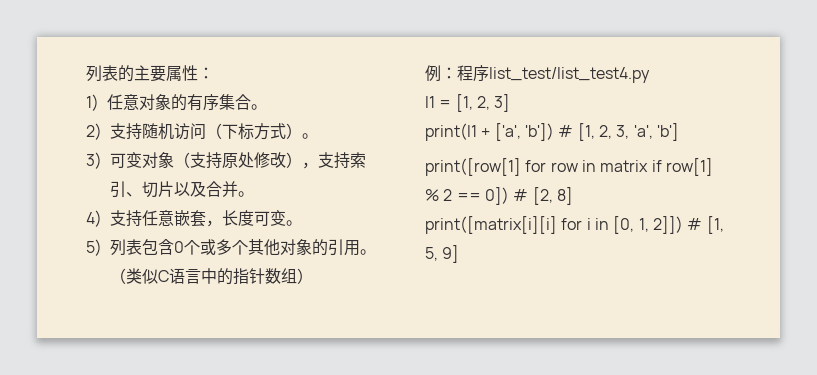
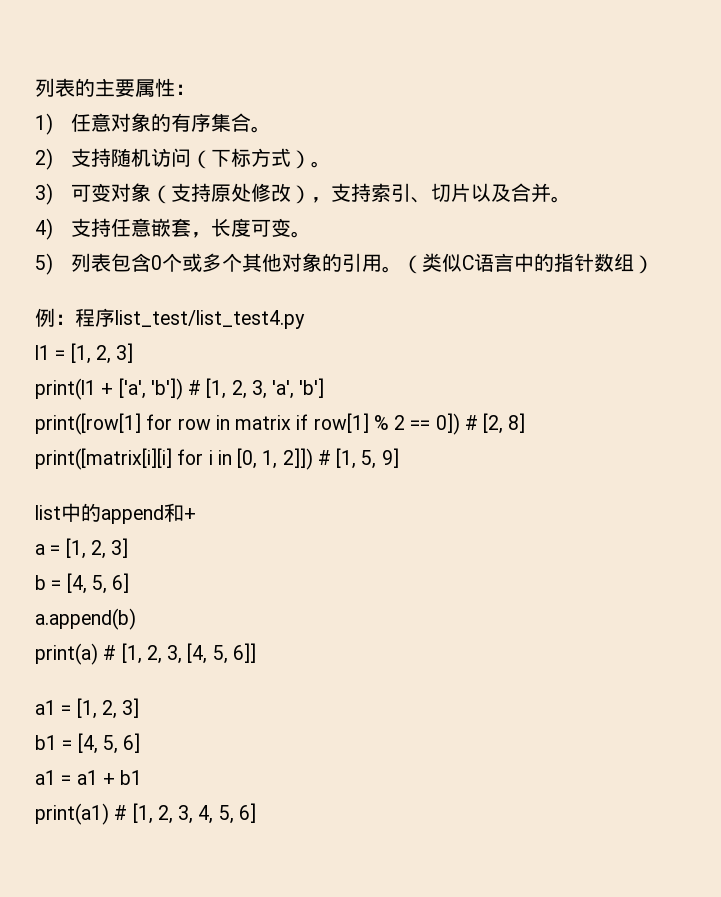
(460, 254) none -> [35,503,196,524] [35,538,129,559] [35,573,130,594] [35,608,136,630] [35,643,256,665] [35,698,140,719] [35,733,141,754] [35,770,143,785] [35,803,256,825] // list中的append和+ // a = [1, 2, 3] // b = [4, 5, 6] // a.append(b) // print(a) # [1, 2, 3, [4, 5, 6]] // a1 = [1, 2, 3] // b1 = [4, 5, 6] // a1 = a1 + b1 // print(a1) # [1, 2, 3, 4, 5, 6]

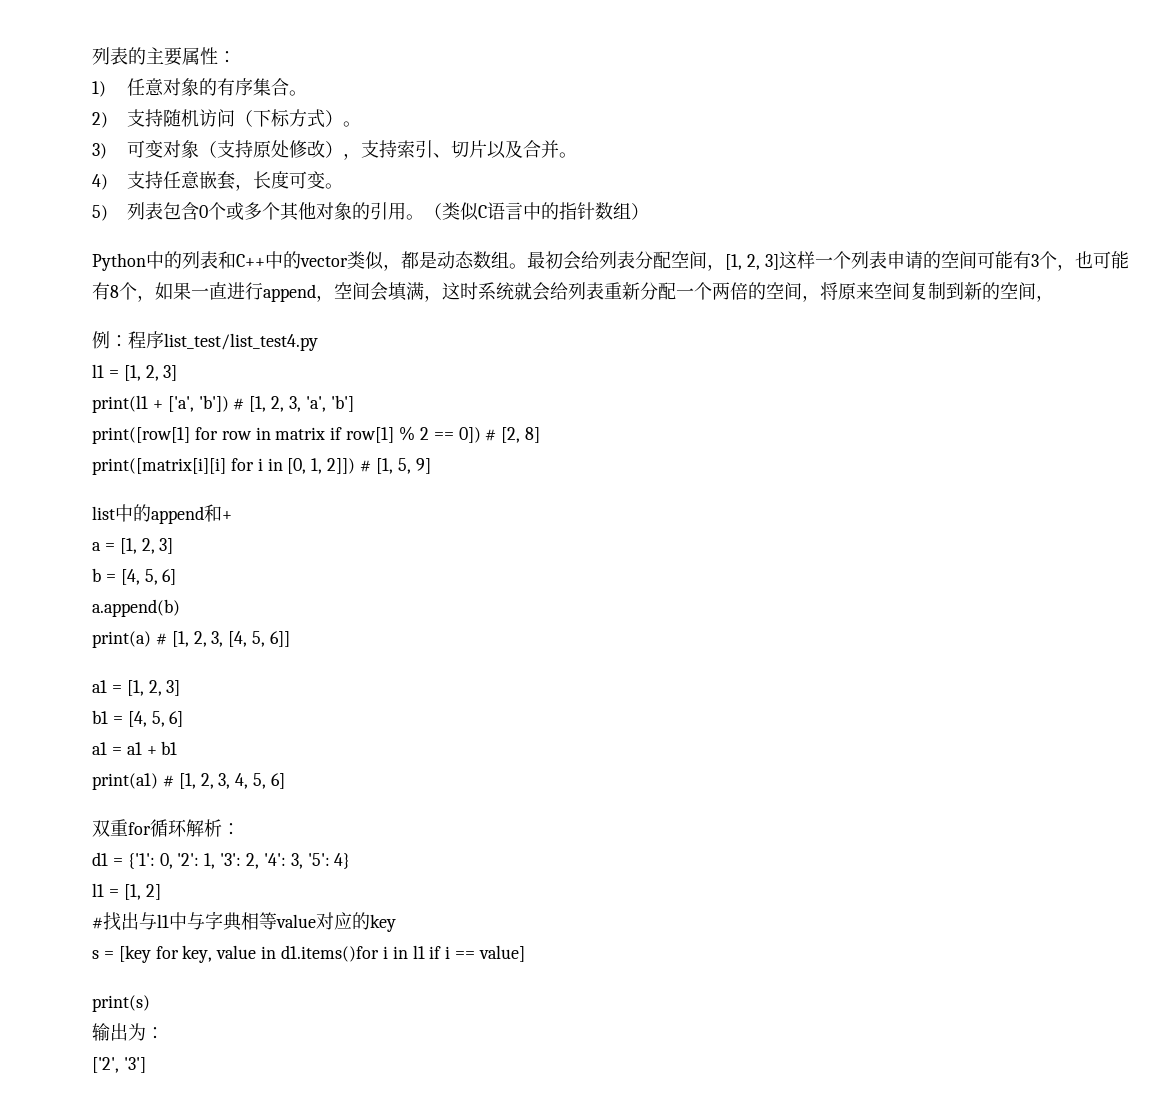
(654, 264) none -> [92,251,1129,271] [92,282,1054,302] // Python中的列表和C++中的vector类似，都是动态数组。最初会给列表分配空间，[1, 2, 3]这样一个列表申请的空间可能有3个，也可能有8个，如果一直进行append，空间会填满，这时系统就会给列表重新分配一个两倍的空间，将原来空间复制到新的空间，
(256, 813) none -> [92,819,240,837] [92,852,351,869] [92,883,161,900] [92,911,396,932] [92,945,526,963] [92,995,150,1012] [92,1023,164,1041] [92,1057,146,1073] // 双重for循环解析： // d1 = {'1': 0, '2': 1, '3': 2, '4': 3, '5': 4} // l1 = [1, 2] // #找出与l1中与字典相等value对应的key // s = [key for key, value in d1.items()for i in l1 if i == value] // print(s) // 输出为： // ['2', '3']

